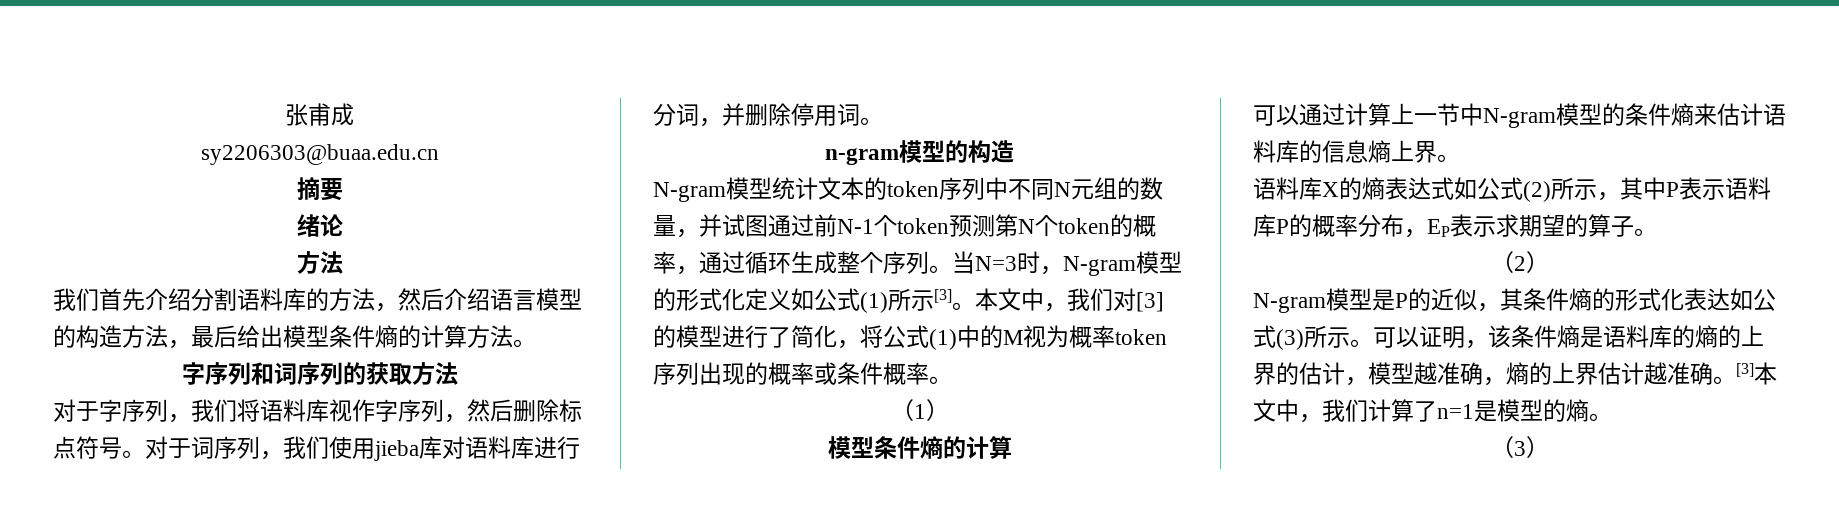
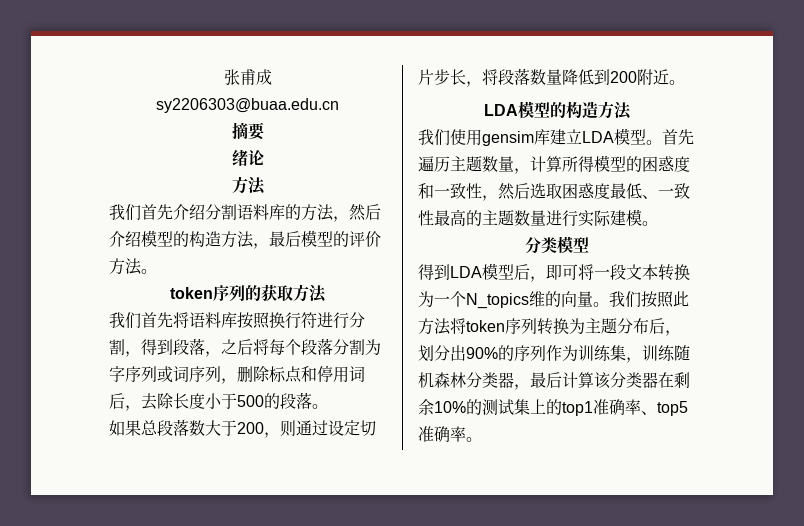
[490,289,536,311] 语言 -> (141, 239) none
[237,325,467,348] 给出模型条件熵的计算 -> [301,230,381,247] 模型的评价
[181,362,297,385] 字序列和词 -> [170,287,213,299] token
[53,399,582,423] [53,436,580,461] [653,103,883,127] [825,140,1014,165] [653,177,1163,202] [653,214,1156,238] [653,251,1182,276] [653,288,1164,313] [653,325,1167,350] [653,362,952,385] [890,399,949,421] [827,436,1012,459] [1253,103,1786,128] [1253,140,1460,163] [1253,177,1771,202] [1253,214,1657,238] [1490,251,1549,273] [1253,288,1776,313] [1253,325,1764,350] [1253,362,1777,386] [1253,399,1612,423] [1490,436,1549,458] 对于字序列，我们将语料库视作字序列，然后删除标点符号。对于词序列，我们使用jieba库对语料库进行分词，并删除停用词。 // n-gram模型的构造 // N-gram模型统计文本的token序列中不同N元组的数量，并试图通过前N-1个token预测第N个token的概率，通过循环生成整个序列。当N=3时，N-gram模型的形式化定义如公式(1)所示[3]。本文中，我们对[3]的模型进行了简化，将公式(1)中的M视为概率token序列出现的概率或条件概率。 // （1） // 模型条件熵的计算 // 可以通过计算上一节中N-gram模型的条件熵来估计语料库的信息熵上界。 // 语料库X的熵表达式如公式(2)所示，其中P表示语料库P的概率分布，EP表示求期望的算子。 // （2） // N-gram模型是P的近似，其条件熵的形式化表达如公式(3)所示。可以证明，该条件熵是语料库的熵的上界的估计，模型越准确，熵的上界估计越准确。[3]本文中，我们计算了n=1是模型的熵。 // （3） -> [109,312,365,329] [109,338,381,357] [109,365,365,384] [109,392,328,411] [109,419,376,438] [418,68,685,87] [483,101,632,120] [418,128,694,146] [418,155,690,174] [418,183,690,201] [418,209,658,227] [524,236,589,254] [418,263,690,282] [418,291,689,309] [418,318,681,336] [418,345,690,363] [418,372,690,390] [418,399,688,416] [418,426,482,442] 我们首先将语料库按照换行符进行分割，得到段落，之后将每个段落分割为字序列或词序列，删除标点和停用词后，去除长度小于500的段落。 // 如果总段落数大于200，则通过设定切片步长，将段落数量降低到200附近。 // LDA模型的构造方法 // 我们使用gensim库建立LDA模型。首先遍历主题数量，计算所得模型的困惑度和一致性，然后选取困惑度最低、一致性最高的主题数量进行实际建模。 // 分类模型 // 得到LDA模型后，即可将一段文本转换为一个N_topics维的向量。我们按照此方法将token序列转换为主题分布后，划分出90%的序列作为训练集，训练随机森林分类器，最后计算该分类器在剩余10%的测试集上的top1准确率、top5准确率。

